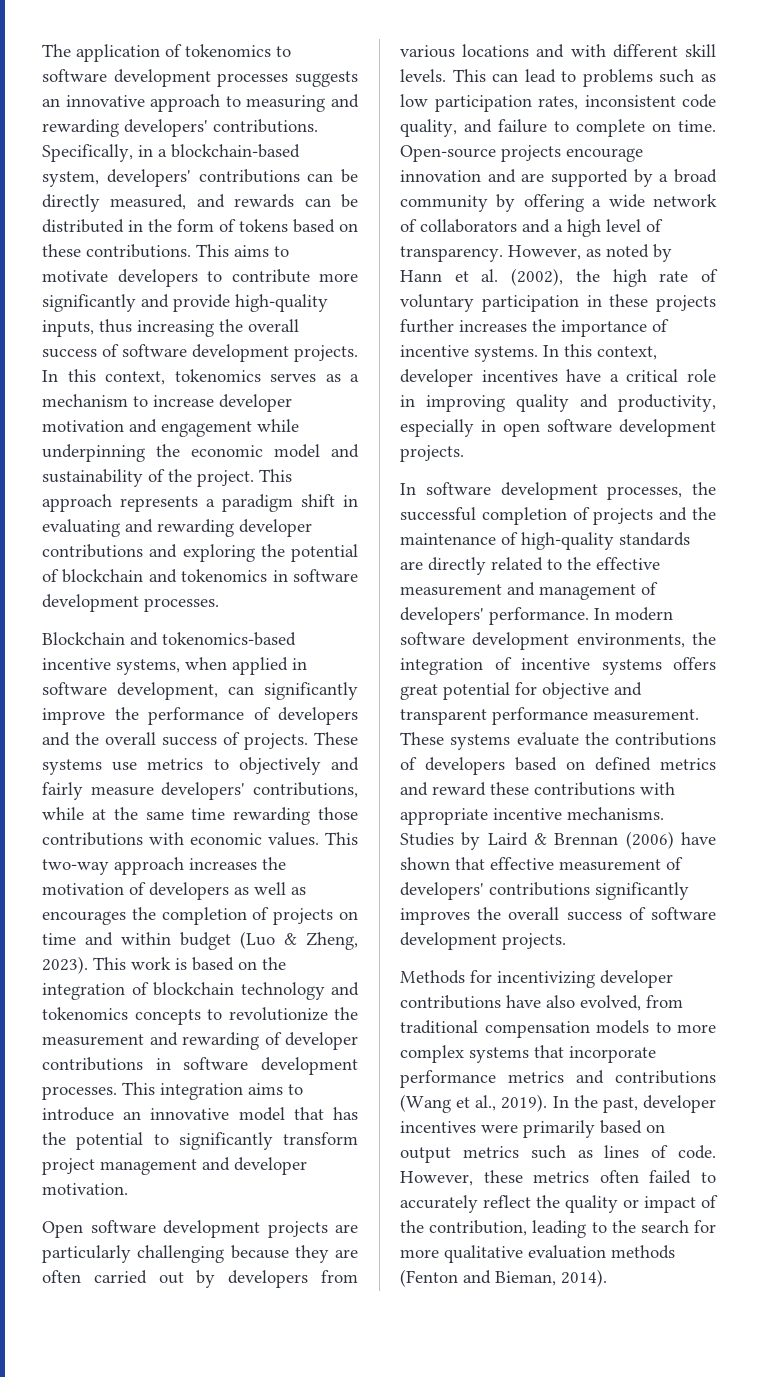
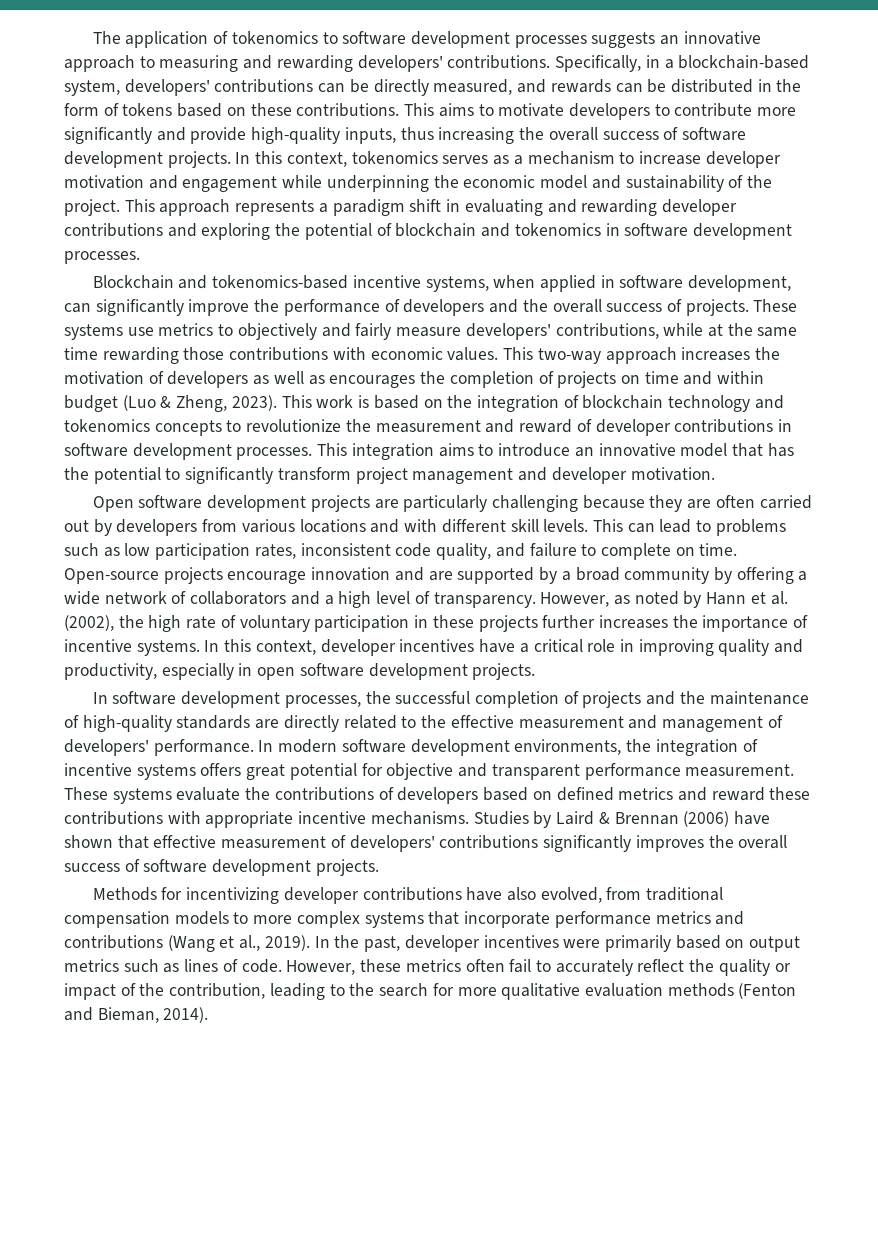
[182,1032,259,1050] rewarding -> [519,419,573,433] reward
[649,1170,692,1184] failed -> [509,959,532,973] fail

